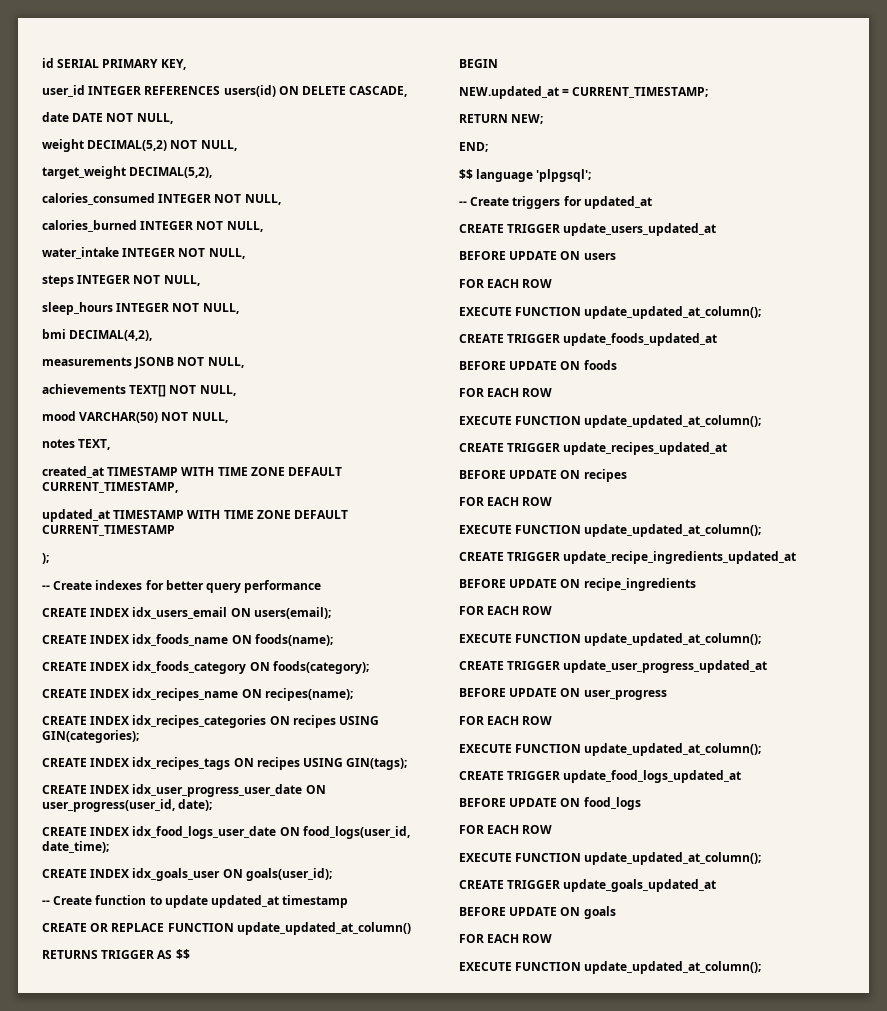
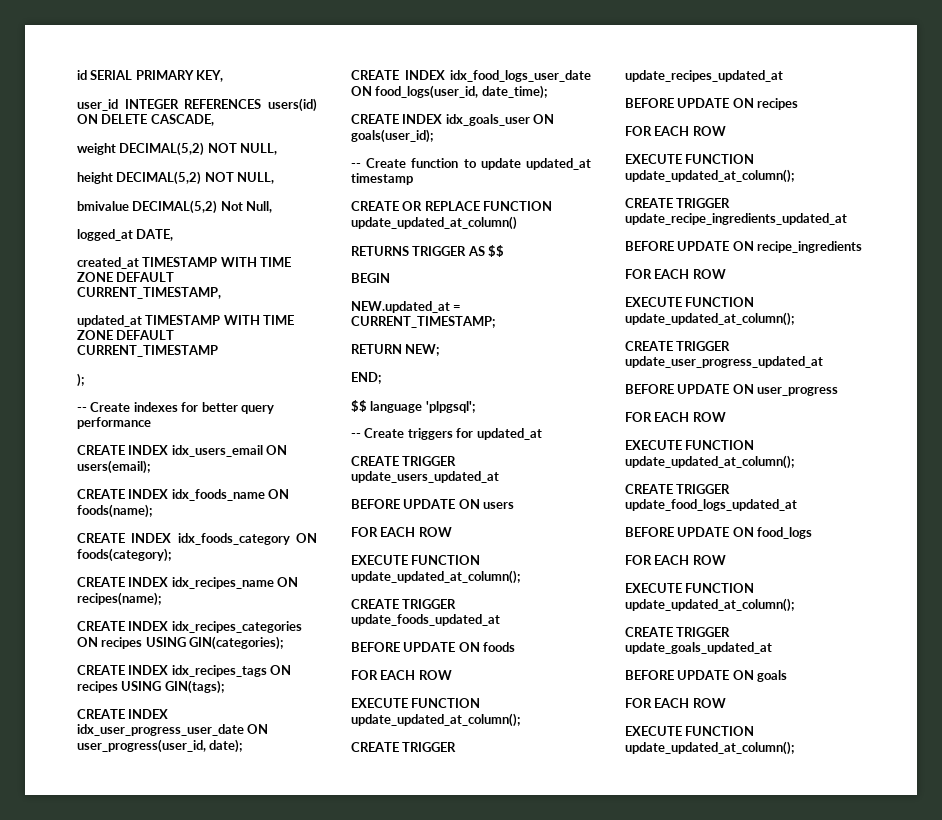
[42,112,173,124] // date DATE NOT NULL, -> (214, 120) none
[42,166,213,179] [42,193,281,205] [42,220,263,232] [42,247,245,259] [42,275,200,287] [42,302,239,315] [42,329,153,341] [42,357,244,369] [42,384,236,397] [42,411,228,423] [42,439,111,450] target_weight DECIMAL(5,2), // calories_consumed INTEGER NOT NULL, // calories_burned INTEGER NOT NULL, // water_intake INTEGER NOT NULL, // steps INTEGER NOT NULL, // sleep_hours INTEGER NOT NULL, // bmi DECIMAL(4,2), // measurements JSONB NOT NULL, // achievements TEXT[] NOT NULL, // mood VARCHAR(50) NOT NULL, // notes TEXT, -> [77,171,275,185] [77,200,273,214] [77,229,174,241] height DECIMAL(5,2) NOT NULL, // bmivalue DECIMAL(5,2) Not Null, // logged_at DATE,

